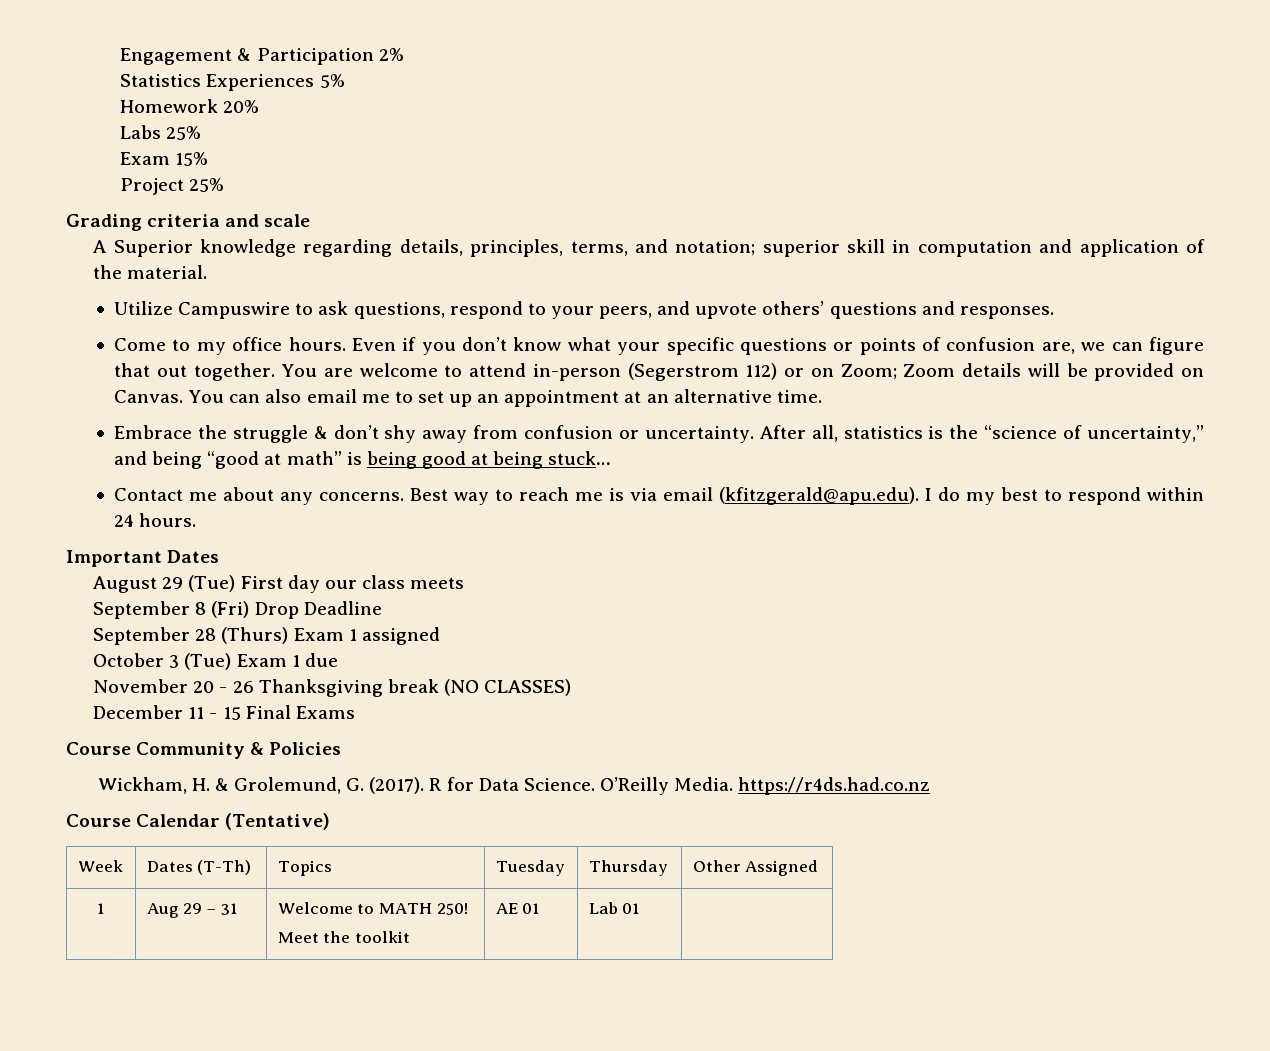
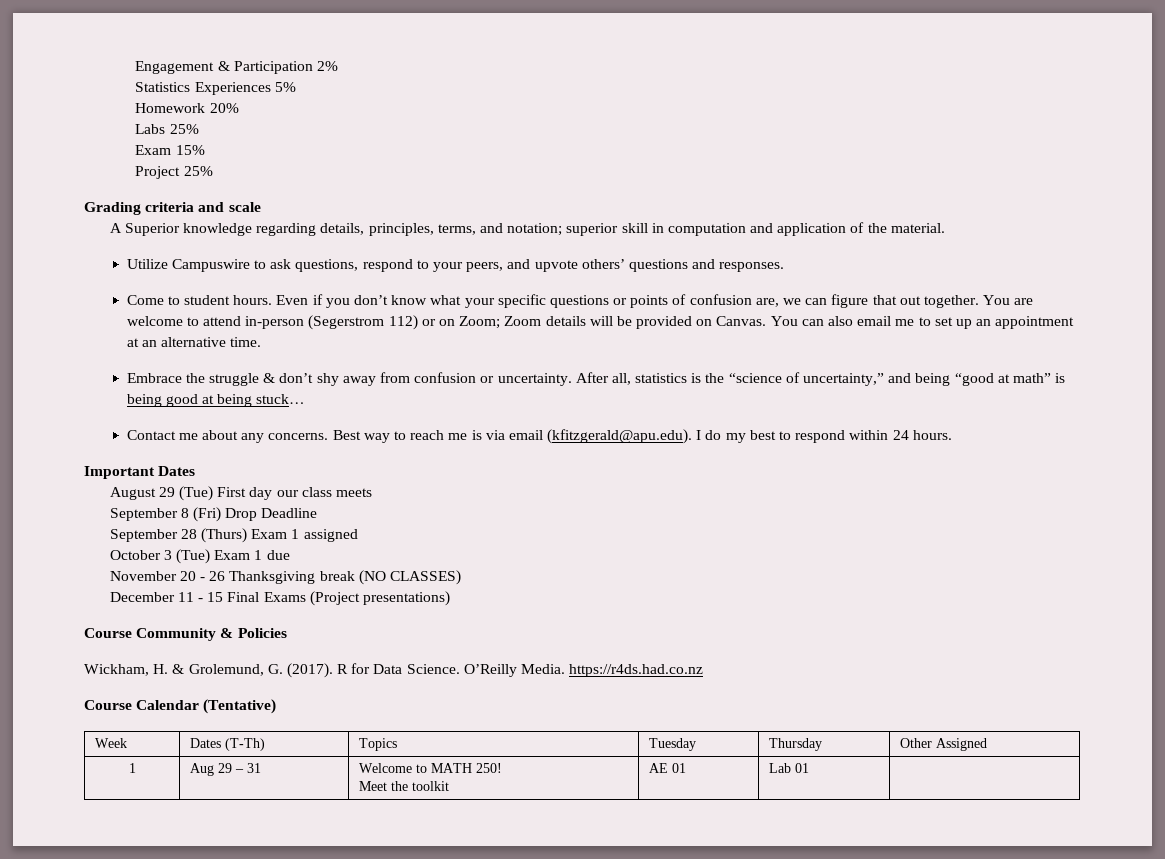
[196,337,283,355] my office -> [184,295,231,305] student
(355, 712) none -> [309,591,450,606] (Project presentations)

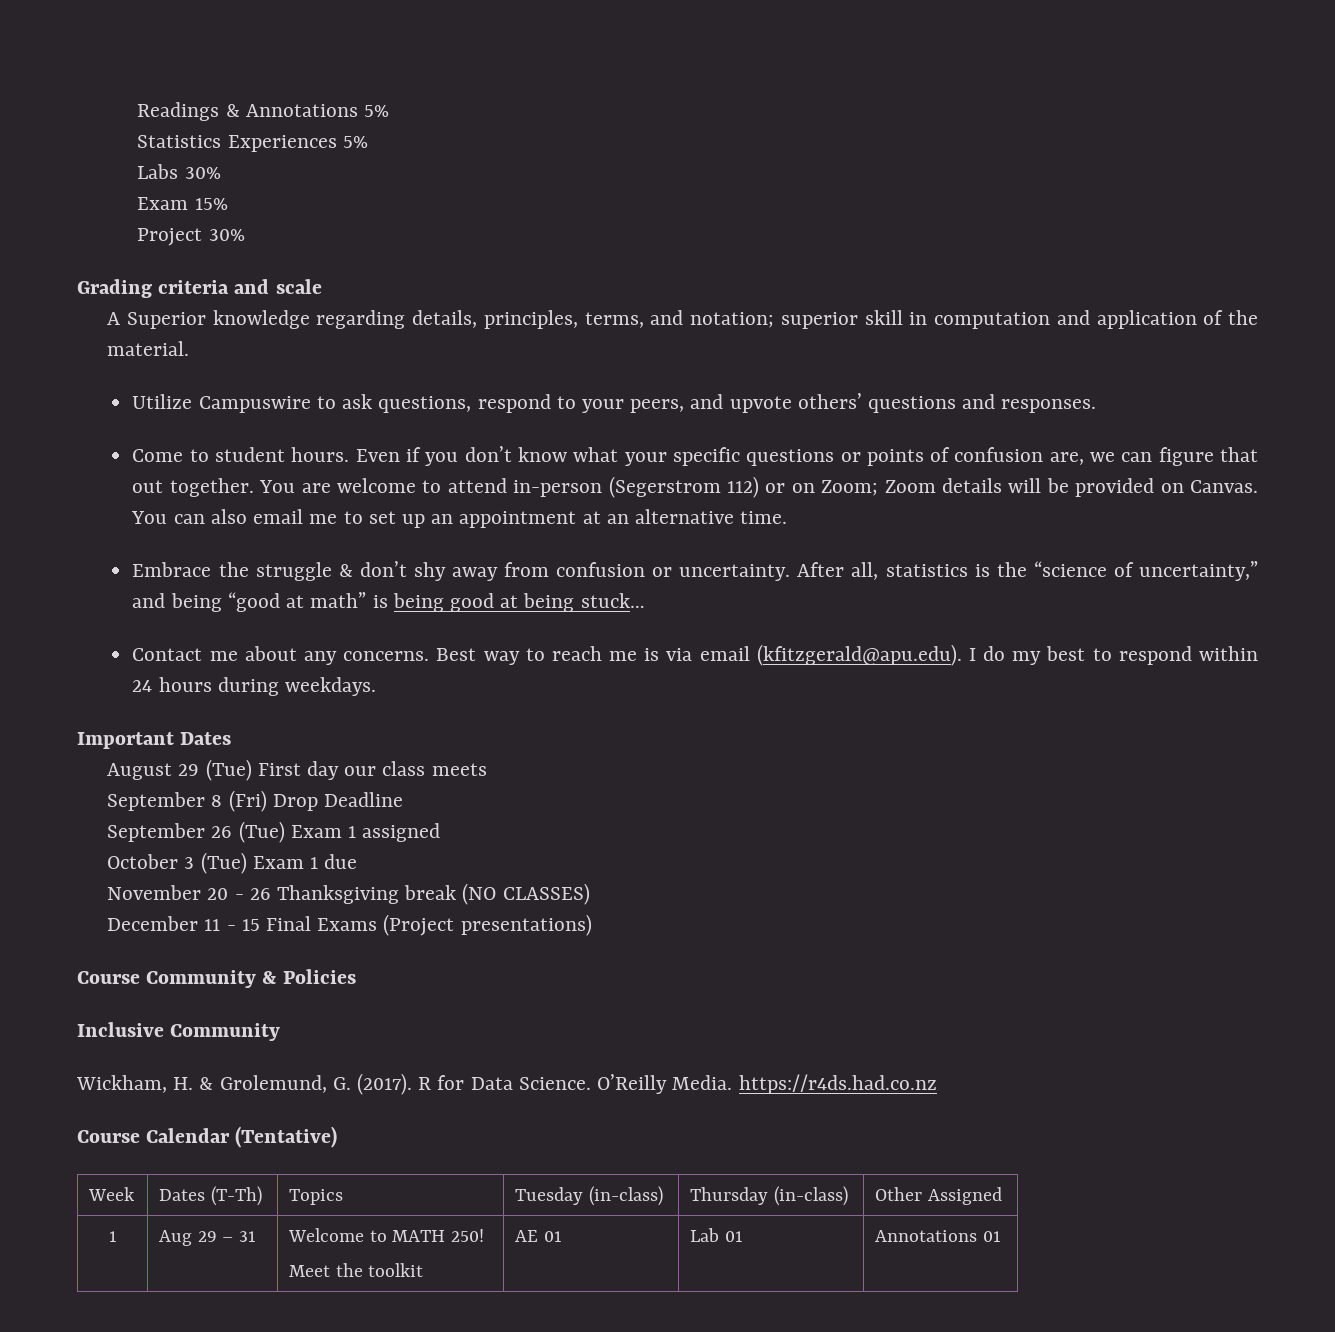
[135,61,338,74] Engagement & Participation 2% -> [137,102,389,121] Readings & Annotations 5%
[135,103,239,113] // Homework 20% -> (368, 142) none
[169,124,199,134] 25% -> [184,167,221,179] 30%
[183,166,213,176] 25% -> [208,229,245,241] 30%
[912,430,952,440] hours. -> [158,677,377,696] hours during weekdays.
[180,528,248,543] 28 (Thurs) -> [211,821,285,843] 26 (Tue)
(287, 633) none -> [77,1022,281,1041] // Inclusive Community
(697, 744) none -> [588,1186,663,1206] (in-class)
(823, 744) none -> [773,1186,848,1206] (in-class)
(810, 768) none -> [875,1230,1001,1242] Annotations 01

